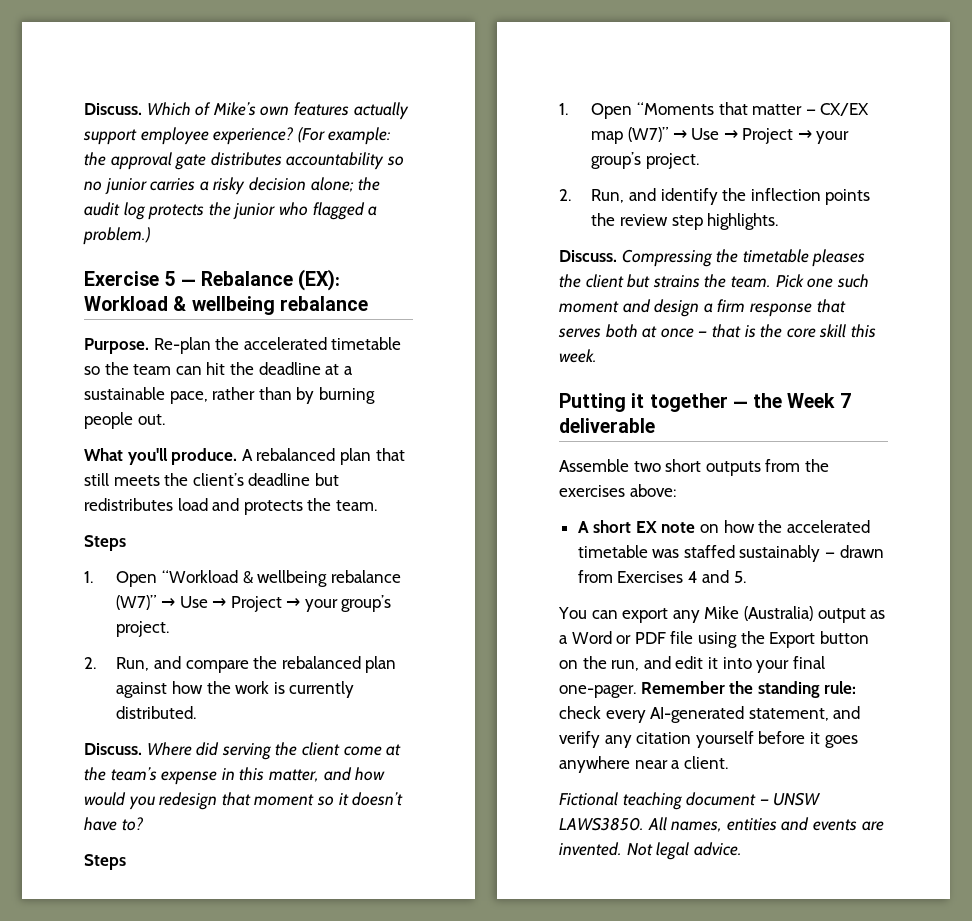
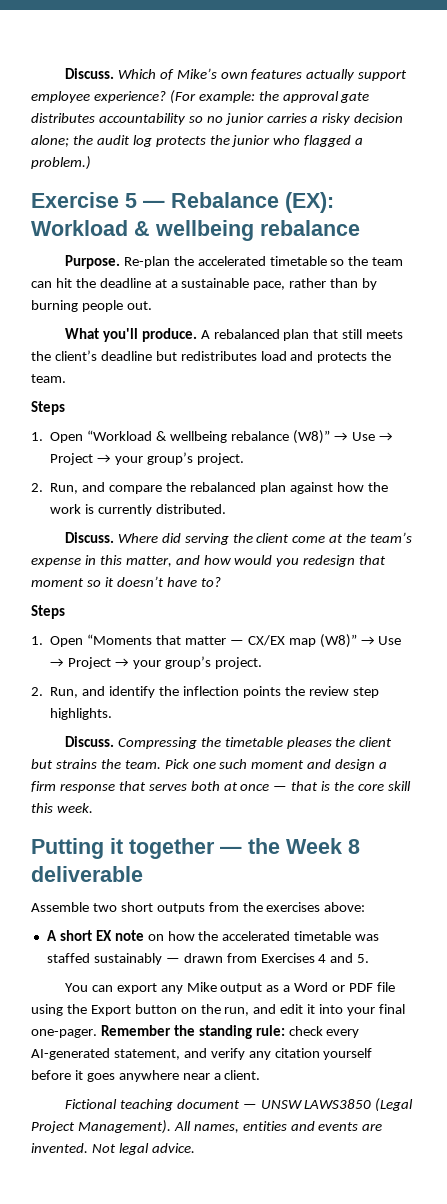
[116,595,157,610] (W7)” -> [292,430,330,444] (W8)”
[627,127,668,142] (W7)” -> [319,634,357,648] (W8)”
[839,393,851,408] 7 -> [348,839,360,854] 8
[743,606,813,621] (Australia) -> (217, 987) none
[559,817,644,831] LAWS3850. -> [304,1098,414,1112] [31,1120,171,1134] LAWS3850 (Legal Project Management).

